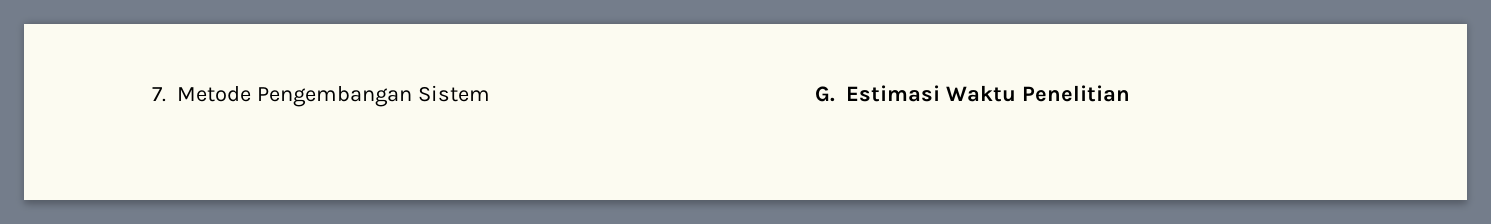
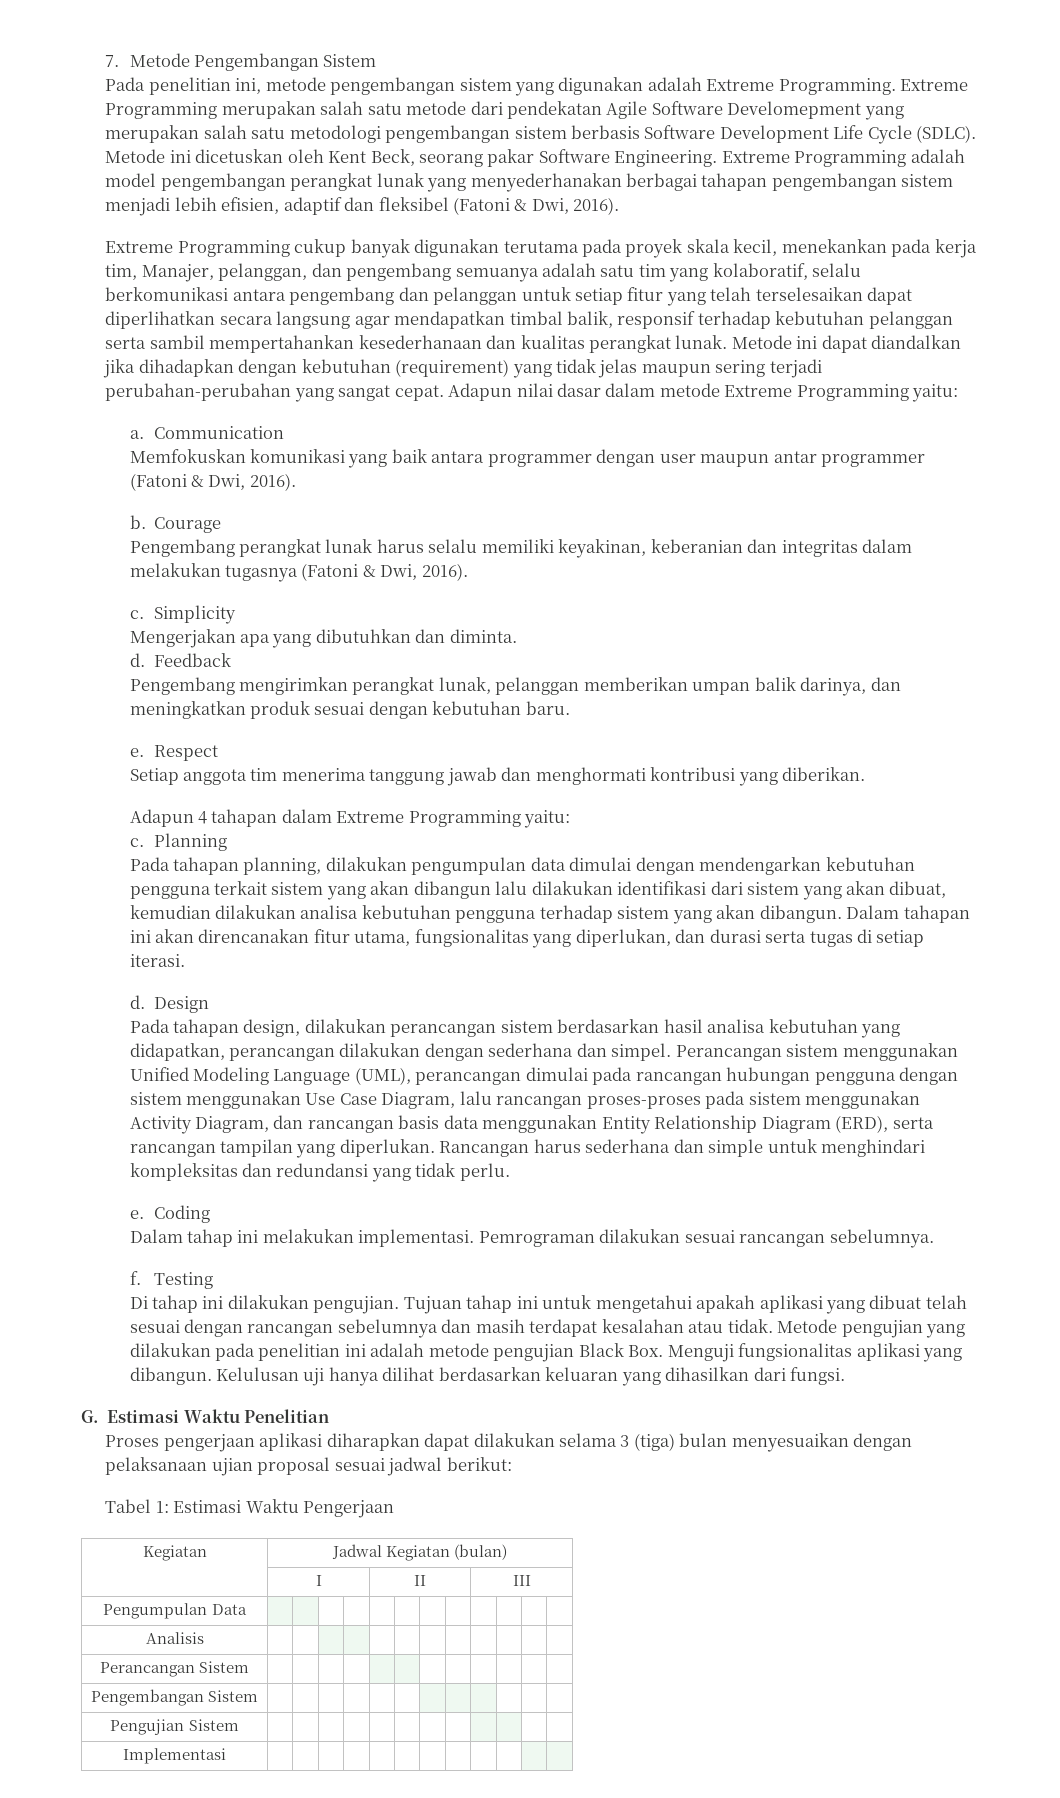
[814,85,1130,102] G. Estimasi Waktu Penelitian -> [105,77,969,96] [105,101,904,120] [105,125,977,144] [105,149,965,167] [105,173,954,192] [105,197,620,216] [105,239,977,258] [105,263,862,282] [105,287,913,306] [105,311,953,329] [105,335,962,353] [103,359,822,378] [105,383,959,402] [129,426,284,439] [129,449,926,468] [129,473,296,491] [129,515,221,533] [129,539,913,558] [129,563,468,582] [129,605,236,624] [129,629,517,648] [129,653,231,667] [129,677,901,696] [129,701,570,719] [129,745,218,761] [129,767,866,786] [129,809,571,828] [129,833,227,851] [129,857,915,875] [129,881,947,900] [129,905,970,924] [129,929,925,948] [129,954,185,967] [129,995,209,1013] [129,1019,901,1038] [129,1043,958,1061] [129,1067,959,1085] [129,1091,921,1109] [129,1115,934,1134] [129,1139,926,1158] [129,1163,510,1182] [129,1205,210,1223] [129,1229,934,1248] [129,1271,213,1289] [129,1295,967,1314] [129,1319,966,1338] [129,1343,963,1362] [129,1367,846,1386] [81,1409,330,1423] [105,1433,913,1452] [105,1457,512,1476] [105,1499,395,1518] [142,1545,207,1561] [331,1544,508,1561] [315,1575,322,1586] [414,1575,426,1586] [512,1575,531,1586] [103,1603,247,1619] [145,1632,204,1644] [99,1661,250,1677] [90,1689,259,1706] [110,1719,239,1735] [123,1748,226,1764] Pada penelitian ini, metode pengembangan sistem yang digunakan adalah Extreme Programming. Extreme Programming merupakan salah satu metode dari pendekatan Agile Software Develomepment yang merupakan salah satu metodologi pengembangan sistem berbasis Software Development Life Cycle (SDLC). Metode ini dicetuskan oleh Kent Beck, seorang pakar Software Engineering. Extreme Programming adalah model pengembangan perangkat lunak yang menyederhanakan berbagai tahapan pengembangan sistem menjadi lebih efisien, adaptif dan fleksibel (Fatoni & Dwi, 2016). // Extreme Programming cukup banyak digunakan terutama pada proyek skala kecil, menekankan pada kerja tim, Manajer, pelanggan, dan pengembang semuanya adalah satu tim yang kolaboratif, selalu berkomunikasi antara pengembang dan pelanggan untuk setiap fitur yang telah terselesaikan dapat diperlihatkan secara langsung agar mendapatkan timbal balik, responsif terhadap kebutuhan pelanggan serta sambil mempertahankan kesederhanaan dan kualitas perangkat lunak. Metode ini dapat diandalkan jika dihadapkan dengan kebutuhan (requirement) yang tidak jelas maupun sering terjadi perubahan-perubahan yang sangat cepat. Adapun nilai dasar dalam metode Extreme Programming yaitu: // a. Communication // Memfokuskan komunikasi yang baik antara programmer dengan user maupun antar programmer (Fatoni & Dwi, 2016). // b. Courage // Pengembang perangkat lunak harus selalu memiliki keyakinan, keberanian dan integritas dalam melakukan tugasnya (Fatoni & Dwi, 2016). // c. Simplicity // Mengerjakan apa yang dibutuhkan dan diminta. // d. Feedback // Pengembang mengirimkan perangkat lunak, pelanggan memberikan umpan balik darinya, dan meningkatkan produk sesuai dengan kebutuhan baru. // e. Respect // Setiap anggota tim menerima tanggung jawab dan menghormati kontribusi yang diberikan. // Adapun 4 tahapan dalam Extreme Programming yaitu: // c. Planning // Pada tahapan planning, dilakukan pengumpulan data dimulai dengan mendengarkan kebutuhan pengguna terkait sistem yang akan dibangun lalu dilakukan identifikasi dari sistem yang akan dibuat, kemudian dilakukan analisa kebutuhan pengguna terhadap sistem yang akan dibangun. Dalam tahapan ini akan direncanakan fitur utama, fungsionalitas yang diperlukan, dan durasi serta tugas di setiap iterasi. // d. Design // Pada tahapan design, dilakukan perancangan sistem berdasarkan hasil analisa kebutuhan yang didapatkan, perancangan dilakukan dengan sederhana dan simpel. Perancangan sistem menggunakan Unified Modeling Language (UML), perancangan dimulai pada rancangan hubungan pengguna dengan sistem menggunakan Use Case Diagram, lalu rancangan proses-proses pada sistem menggunakan Activity Diagram, dan rancangan basis data menggunakan Entity Relationship Diagram (ERD), serta rancangan tampilan yang diperlukan. Rancangan harus sederhana dan simple untuk menghindari kompleksitas dan redundansi yang tidak perlu. // e. Coding // Dalam tahap ini melakukan implementasi. Pemrograman dilakukan sesuai rancangan sebelumnya. // f. Testing // Di tahap ini dilakukan pengujian. Tujuan tahap ini untuk mengetahui apakah aplikasi yang dibuat telah sesuai dengan rancangan sebelumnya dan masih terdapat kesalahan atau tidak. Metode pengujian yang dilakukan pada penelitian ini adalah metode pengujian Black Box. Menguji fungsionalitas aplikasi yang dibangun. Kelulusan uji hanya dilihat berdasarkan keluaran yang dihasilkan dari fungsi. // G. Estimasi Waktu Penelitian // Proses pengerjaan aplikasi diharapkan dapat dilakukan selama 3 (tiga) bulan menyesuaikan dengan pelaksanaan ujian proposal sesuai jadwal berikut: // Tabel 1: Estimasi Waktu Pengerjaan // Kegiatan | Jadwal Kegiatan (bulan) // | I | II | III // Pengumpulan Data | | | | | | | | | | | | // Analisis | | | | | | | | | | | | // Perancangan Sistem | | | | | | | | | | | | // Pengembangan Sistem | | | | | | | | | | | | // Pengujian Sistem | | | | | | | | | | | | // Implementasi | | | | | | | | | | | |

